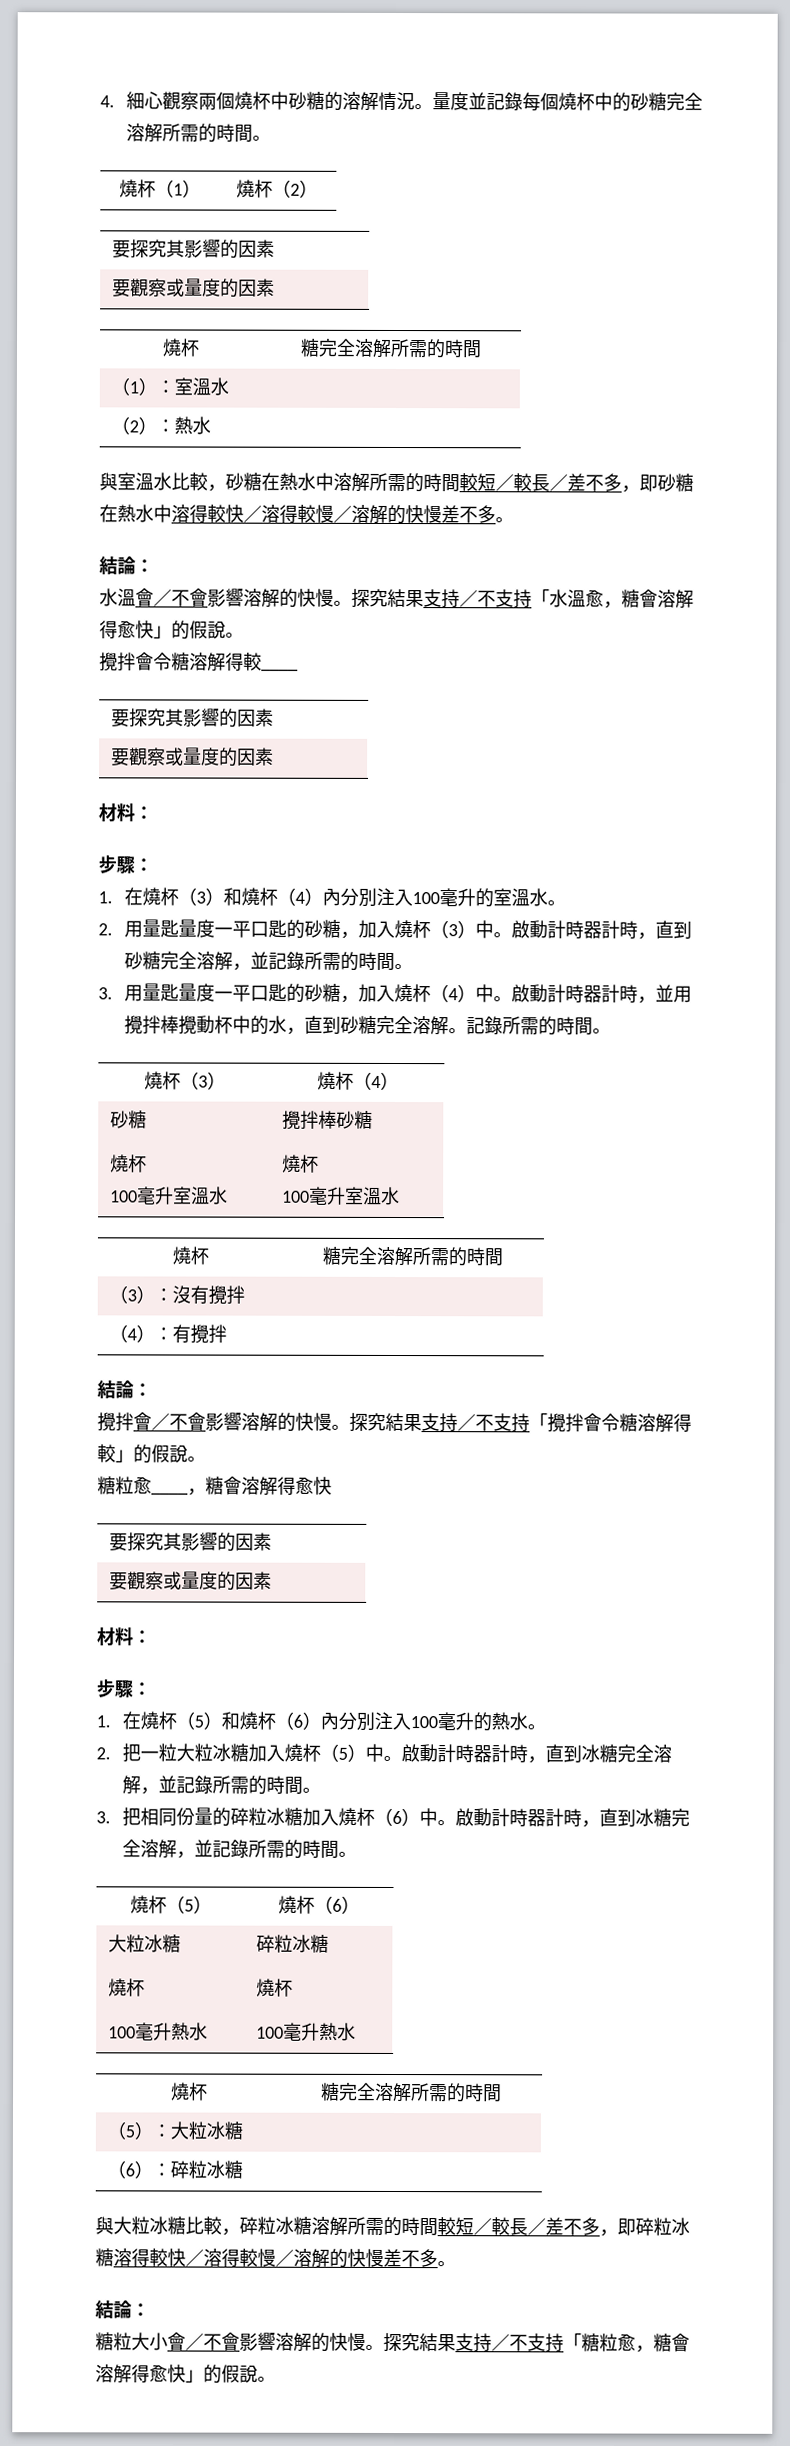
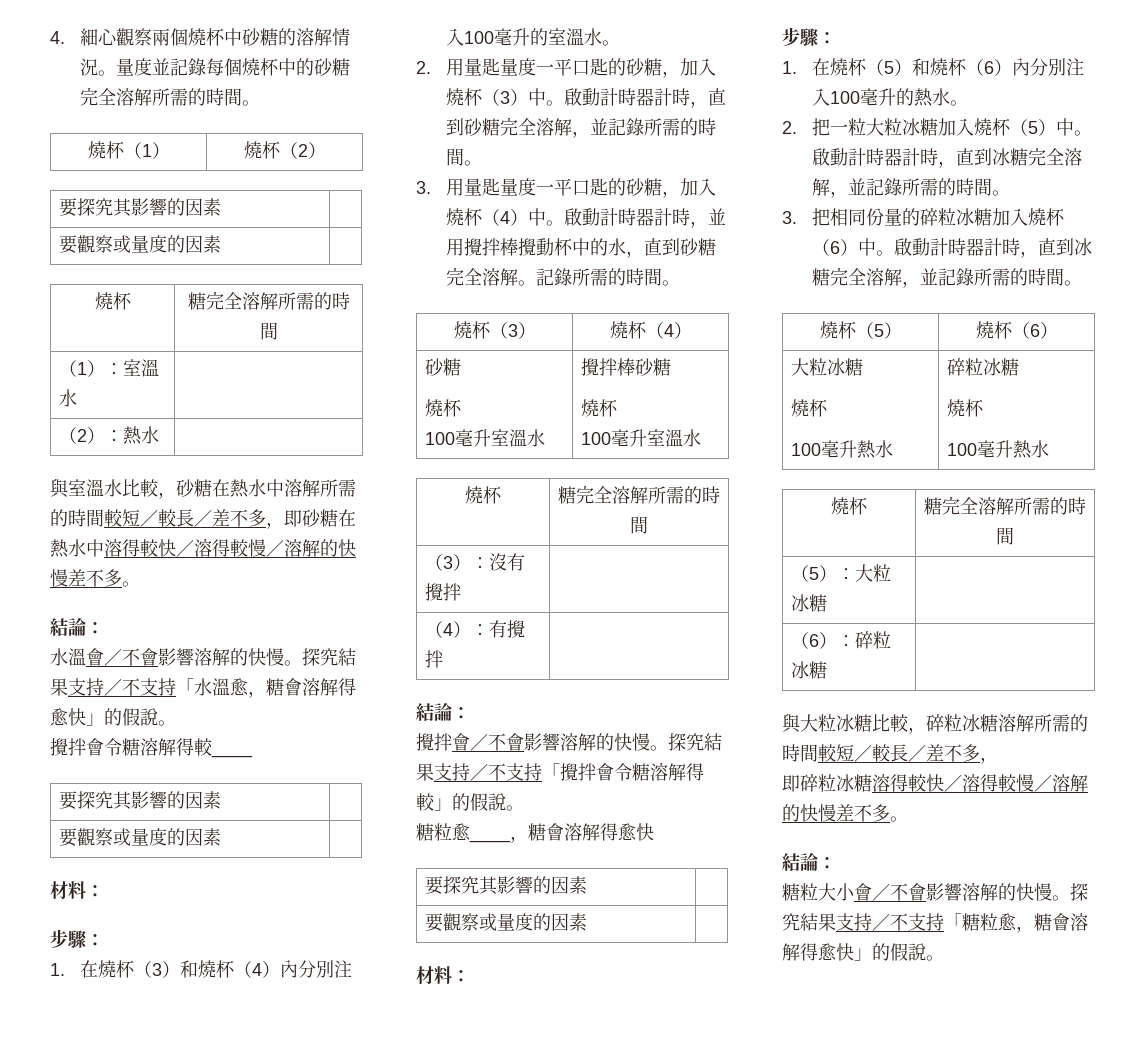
(618, 2233) none -> (998, 760) //

